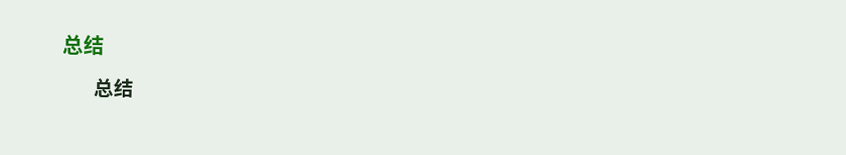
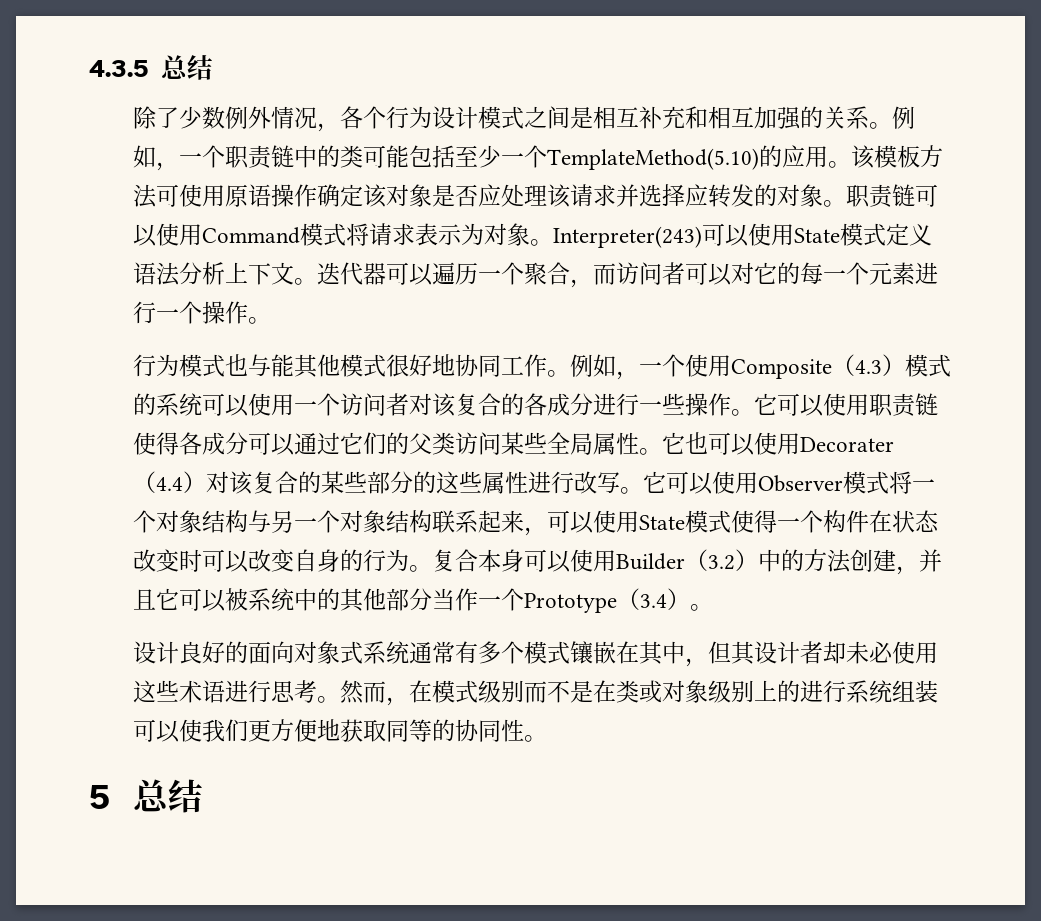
(62, 44) none -> [89,60,149,77] 4.3.5
(105, 45) none -> [132,106,915,132] [132,145,943,171] [132,184,938,208] [132,223,932,248] [132,262,938,288] [132,301,271,324] [132,354,951,380] [132,393,938,417] [132,432,894,456] [132,471,935,495] [132,510,939,536] [132,549,942,575] [132,588,713,613] [132,641,938,667] [132,680,938,706] [132,719,547,743] [89,785,110,809] 除了少数例外情况，各个行为设计模式之间是相互补充和相互加强的关系。例如，一个职责链中的类可能包括至少一个TemplateMethod(5.10)的应用。该模板方法可使用原语操作确定该对象是否应处理该请求并选择应转发的对象。职责链可以使用Command模式将请求表示为对象。Interpreter(243)可以使用State模式定义语法分析上下文。迭代器可以遍历一个聚合，而访问者可以对它的每一个元素进行一个操作。 // 行为模式也与能其他模式很好地协同工作。例如，一个使用Composite（4.3）模式的系统可以使用一个访问者对该复合的各成分进行一些操作。它可以使用职责链使得各成分可以通过它们的父类访问某些全局属性。它也可以使用Decorater（4.4）对该复合的某些部分的这些属性进行改写。它可以使用Observer模式将一个对象结构与另一个对象结构联系起来，可以使用State模式使得一个构件在状态改变时可以改变自身的行为。复合本身可以使用Builder（3.2）中的方法创建，并且它可以被系统中的其他部分当作一个Prototype（3.4）。 // 设计良好的面向对象式系统通常有多个模式镶嵌在其中，但其设计者却未必使用这些术语进行思考。然而，在模式级别而不是在类或对象级别上的进行系统组装可以使我们更方便地获取同等的协同性。 // 5

